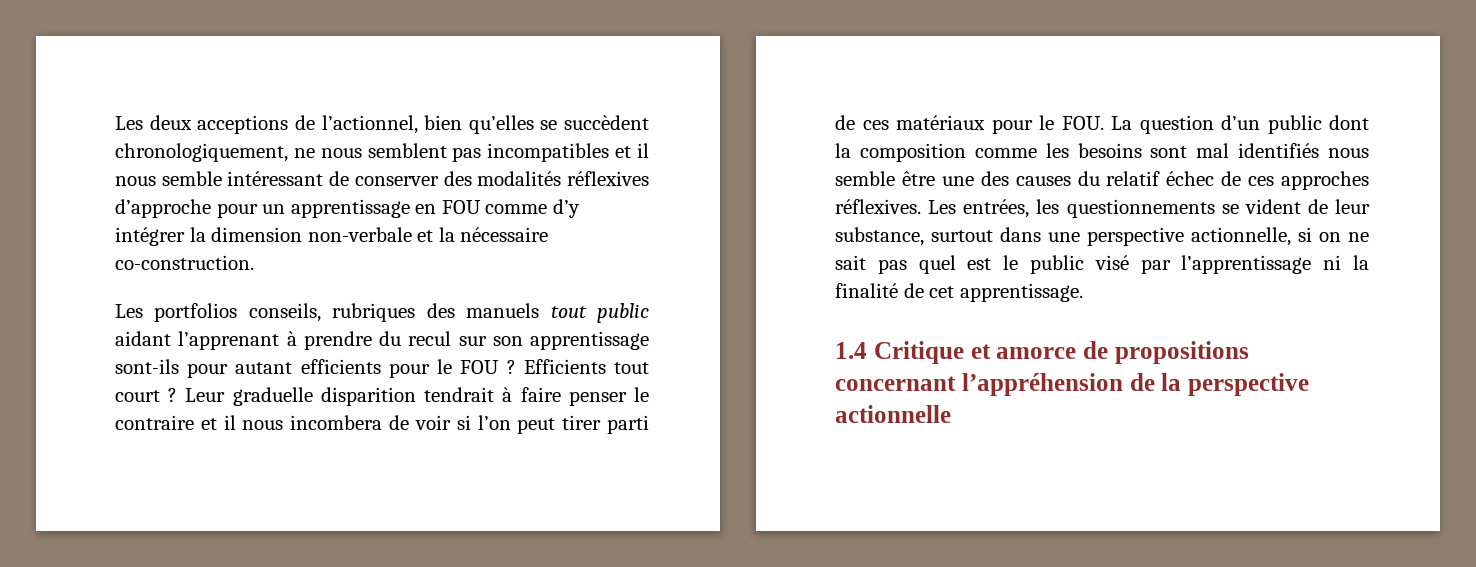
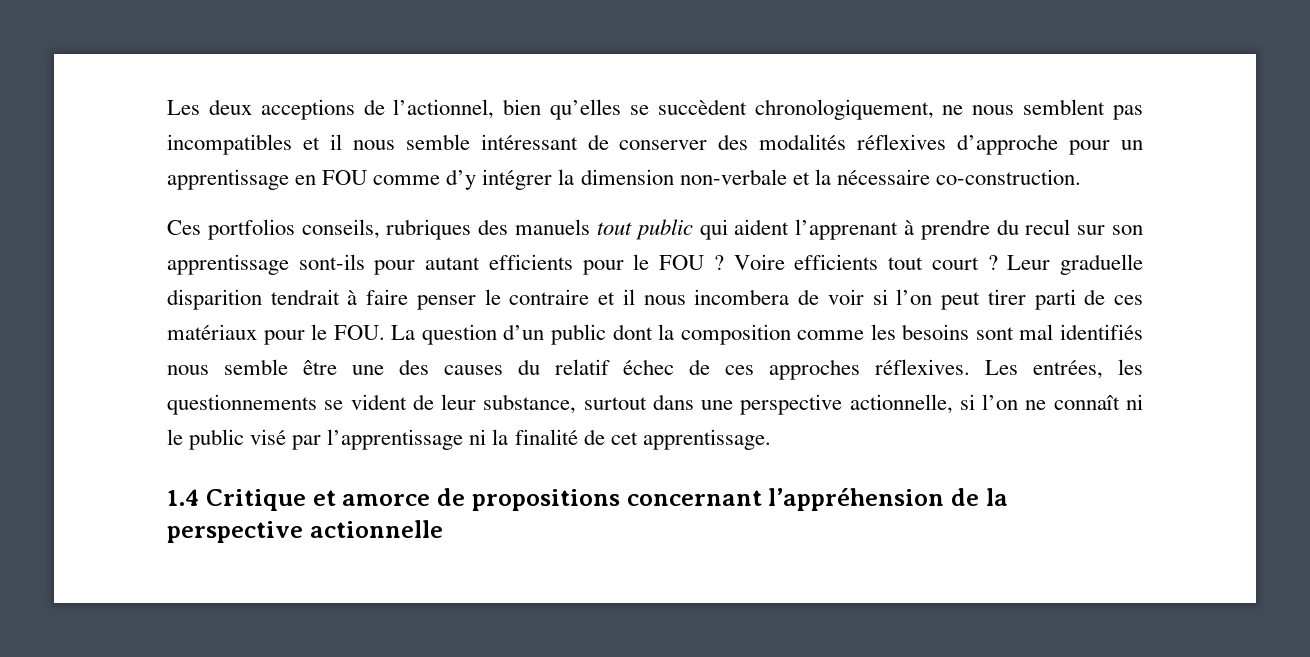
[115,304,143,318] Les -> [167,220,201,235] Ces
[115,331,171,346] aidant -> [699,219,790,240] qui aident
[523,359,606,374] Efficients -> [733,254,879,270] Voire efficients
[1319,232,1369,242] [835,255,992,274] on ne sait pas quel est -> [982,394,1143,410] l’on ne connaît ni

